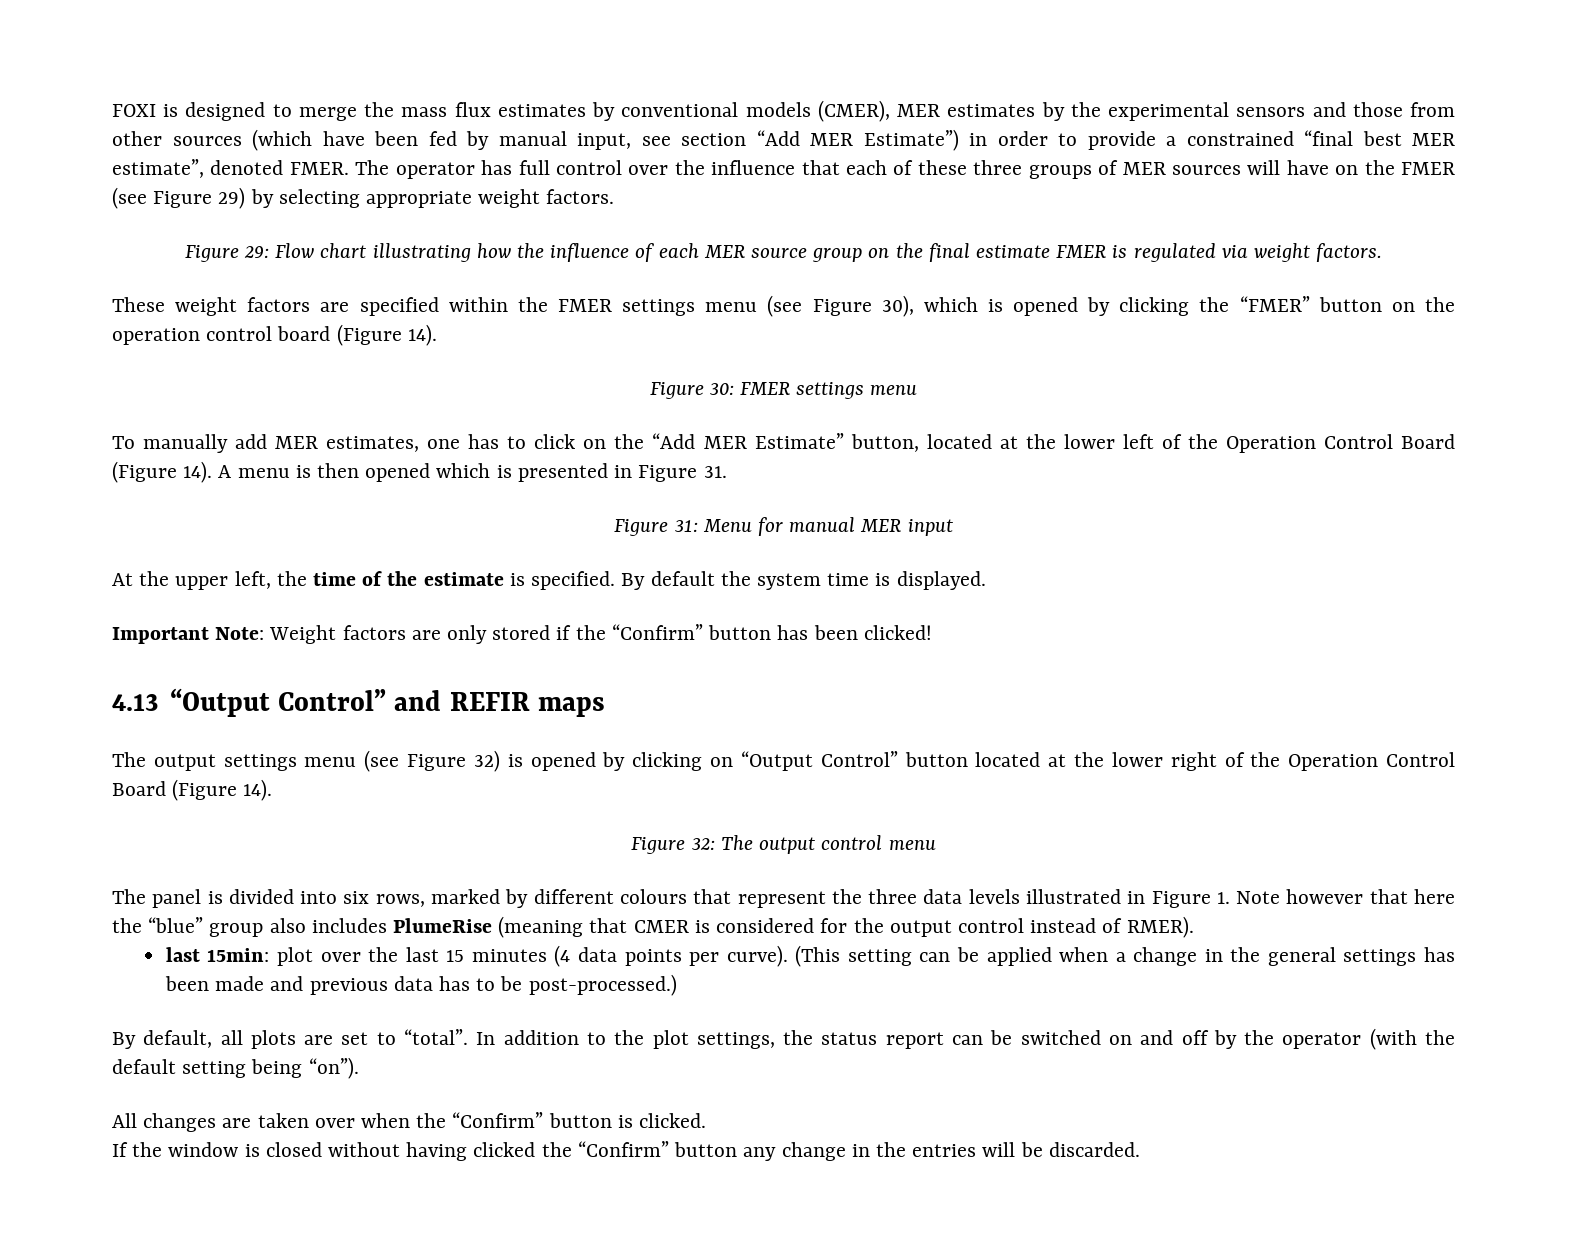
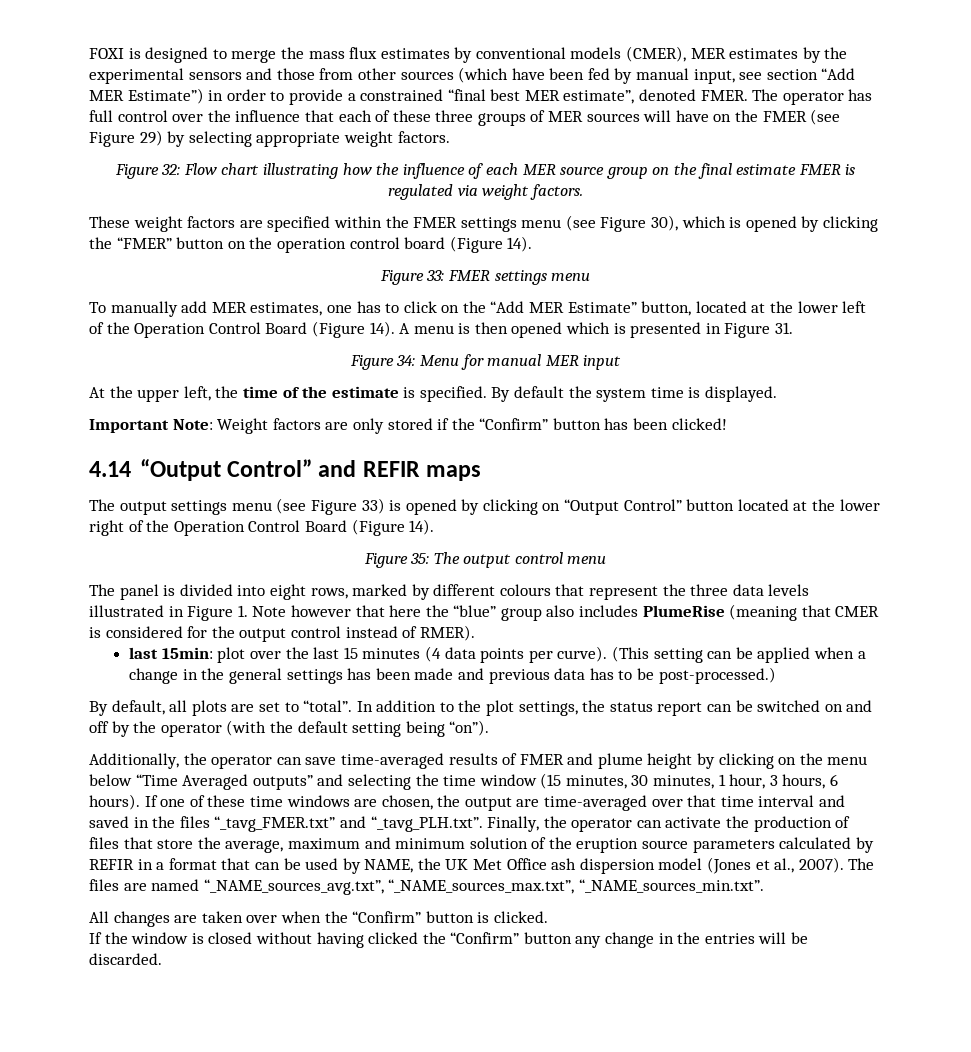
[243,246,269,258] 29: -> [161,164,181,175] 32:
[709,383,734,395] 30: -> [426,270,445,281] 33:
[674,520,698,532] 31: -> [396,355,416,366] 34:
[112,694,158,711] 4.13 -> [89,461,131,477] 4.14
[473,750,500,772] 32) -> [361,498,385,514] 33)
[691,838,715,850] 32: -> [410,553,430,564] 35:
[343,891,370,904] six -> [269,584,306,600] eight
(359, 1068) none -> [89,753,868,769] [89,773,839,790] [89,794,846,811] [89,816,851,832] [89,837,874,853] [89,857,875,874] [89,879,764,895] // Additionally, the operator can save time-averaged results of FMER and plume height by clicking on the menu below “Time Averaged outputs” and selecting the time window (15 minutes, 30 minutes, 1 hour, 3 hours, 6 hours). If one of these time windows are chosen, the output are time-averaged over that time interval and saved in the files “_tavg_FMER.txt” and “_tavg_PLH.txt”. Finally, the operator can activate the production of files that store the average, maximum and minimum solution of the eruption source parameters calculated by REFIR in a format that can be used by NAME, the UK Met Office ash dispersion model (Jones et al., 2007). The files are named “_NAME_sources_avg.txt”, “_NAME_sources_max.txt”, “_NAME_sources_min.txt”.

